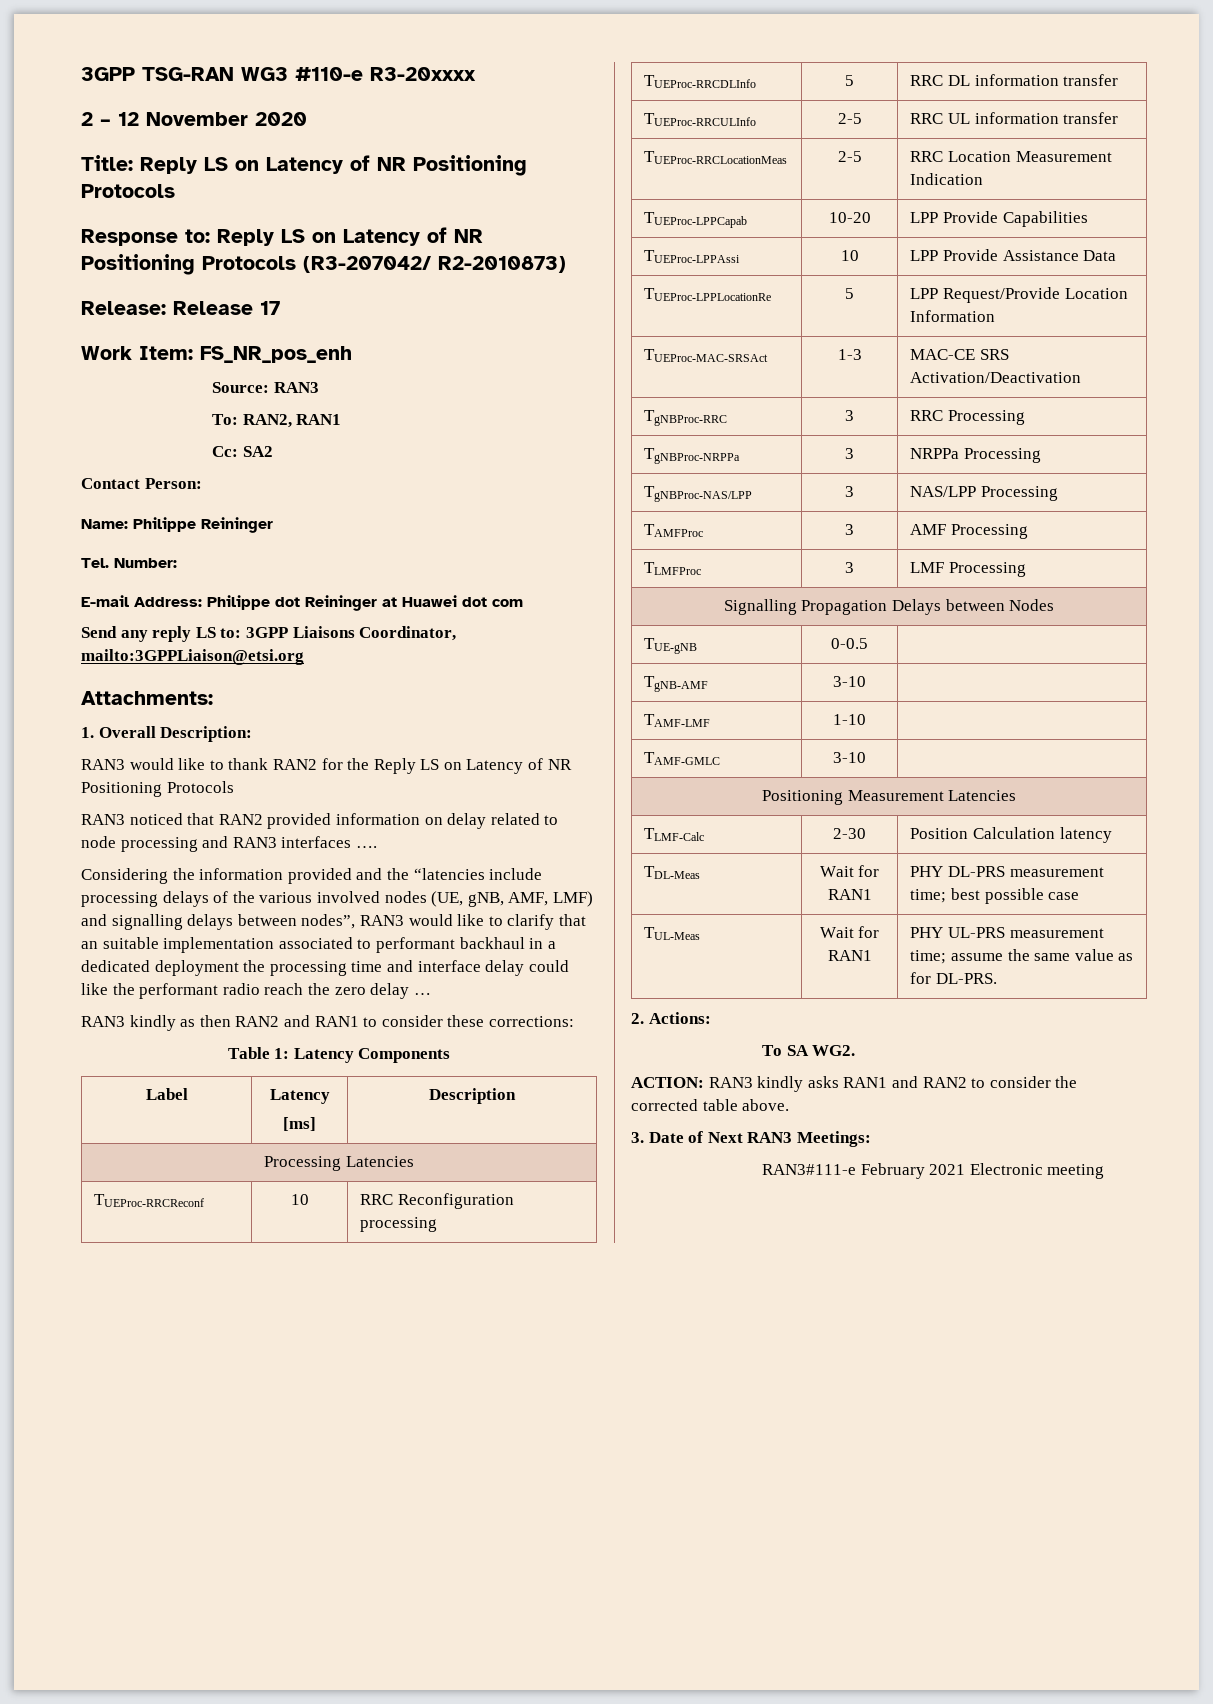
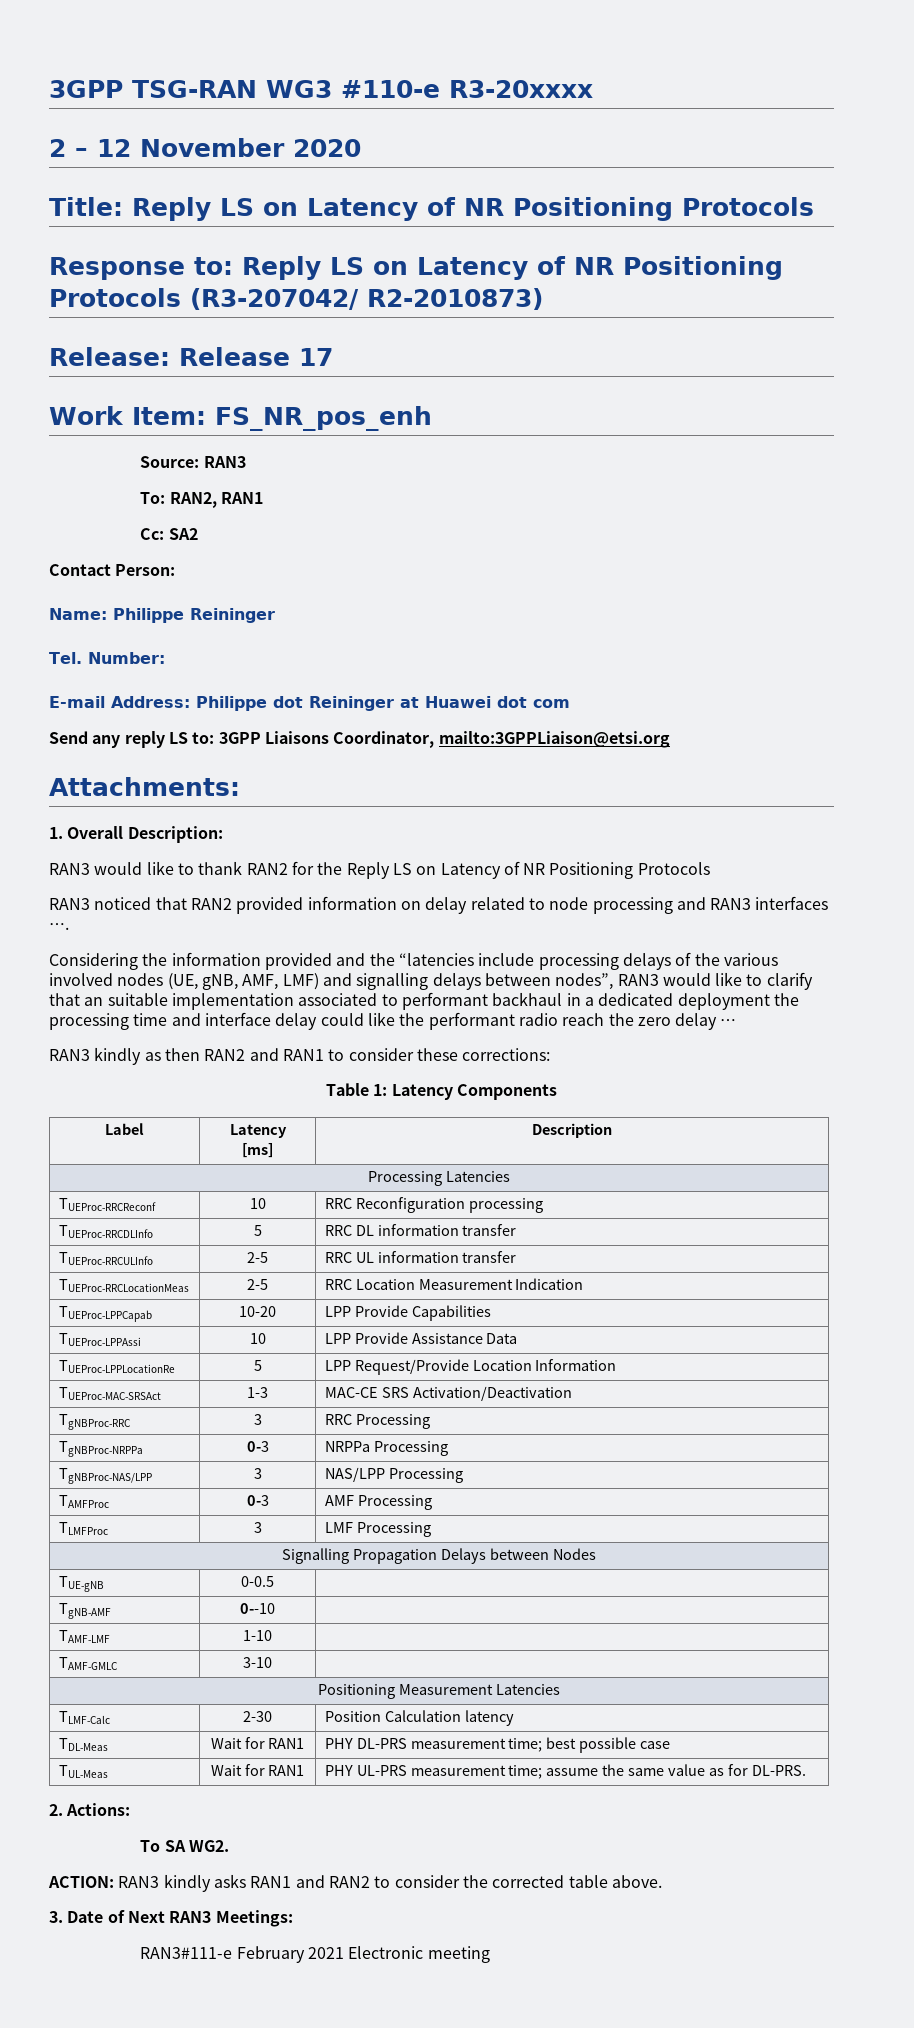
[845,448,854,459] 3 -> [246,1441,269,1452] 0-3
[845,524,854,535] 3 -> [246,1495,269,1506] 0-3
[833,676,866,687] 3-10 -> [239,1603,275,1614] 0--10

